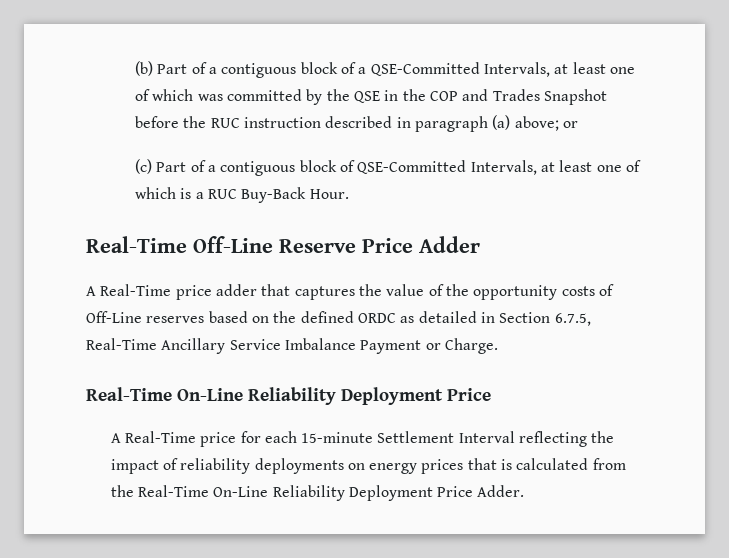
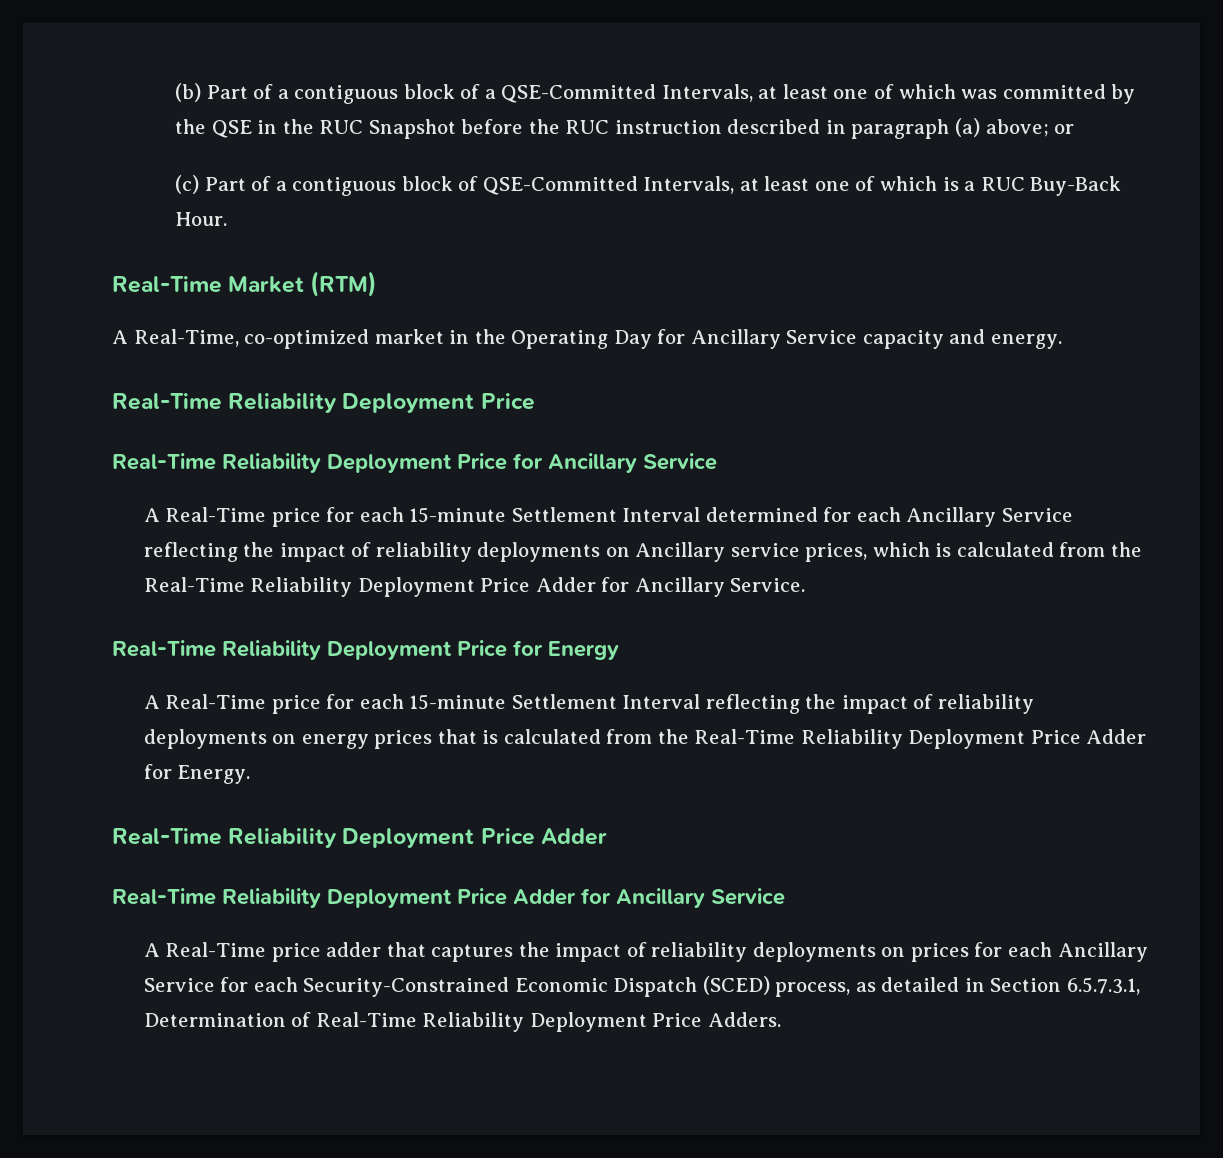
[430,89,540,101] COP and Trades -> [319,120,364,134] RUC
[193,236,480,253] [86,284,614,300] [86,311,591,326] [86,338,498,354] [86,387,491,405] Off-Line Reserve Price Adder // A Real-Time price adder that captures the value of the opportunity costs of Off-Line reserves based on the defined ORDC as detailed in Section 6.7.5, Real-Time Ancillary Service Imbalance Payment or Charge. // Real-Time On-Line Reliability Deployment Price -> [228,271,378,297] [112,329,1062,349] [112,393,535,413] [112,453,717,473] [143,507,1073,527] [143,542,1143,562] [143,577,806,597] [112,640,619,660] Market (RTM) // A Real-Time, co-optimized market in the Operating Day for Ancillary Service capacity and energy. // Real-Time Reliability Deployment Price // Real-Time Reliability Deployment Price for Ancillary Service // A Real-Time price for each 15-minute Settlement Interval determined for each Ancillary Service reflecting the impact of reliability deployments on Ancillary service prices, which is calculated from the Real-Time Reliability Deployment Price Adder for Ancillary Service. // Real-Time Reliability Deployment Price for Energy
[213,485,525,501] On-Line Reliability Deployment Price Adder. -> [800,729,1147,749] [143,764,251,784] [112,828,607,848] [112,888,785,908] [143,942,1148,962] [143,976,1140,997] [143,1012,781,1032] Reliability Deployment Price Adder for Energy. // Real-Time Reliability Deployment Price Adder // Real-Time Reliability Deployment Price Adder for Ancillary Service // A Real-Time price adder that captures the impact of reliability deployments on prices for each Ancillary Service for each Security-Constrained Economic Dispatch (SCED) process, as detailed in Section 6.5.7.3.1, Determination of Real-Time Reliability Deployment Price Adders.

